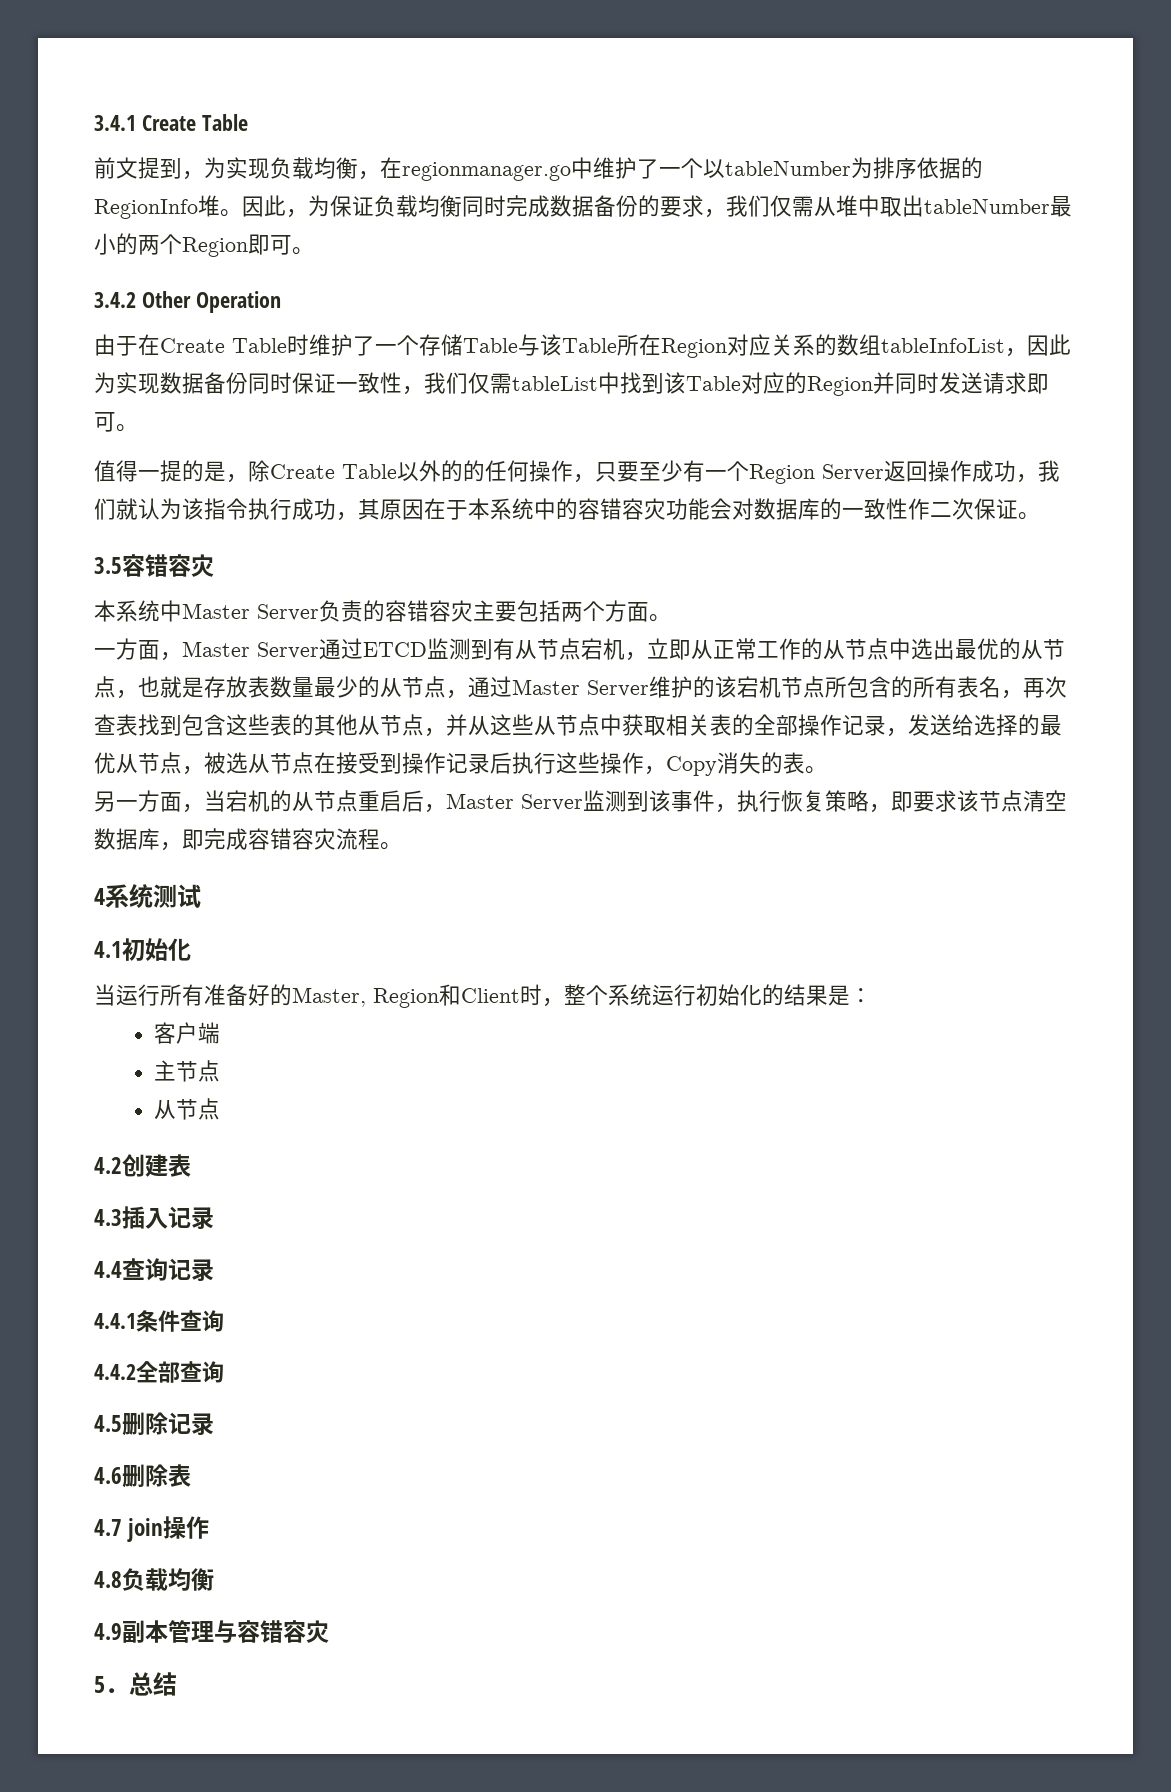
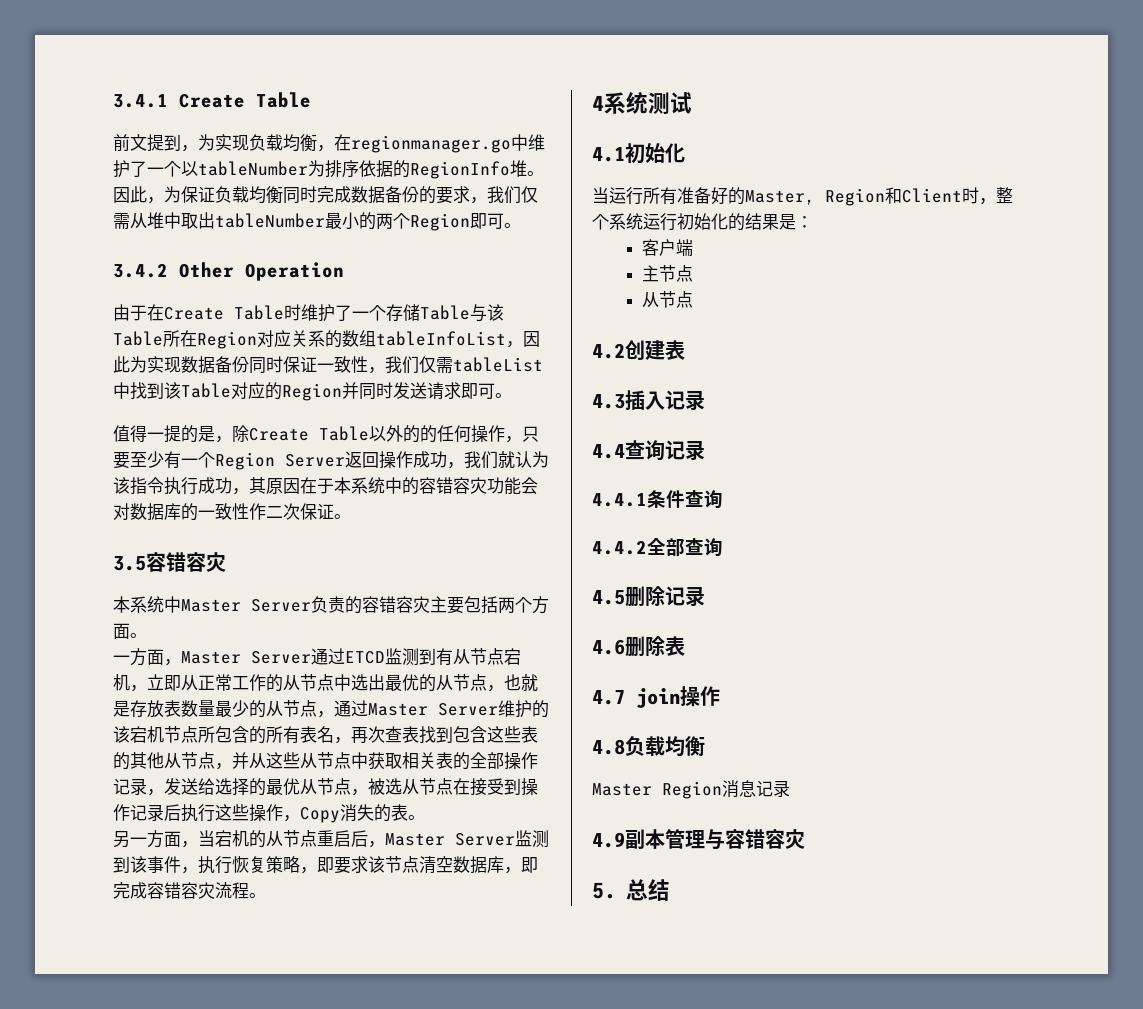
(214, 1579) none -> [592,780,790,799] // Master Region消息记录

